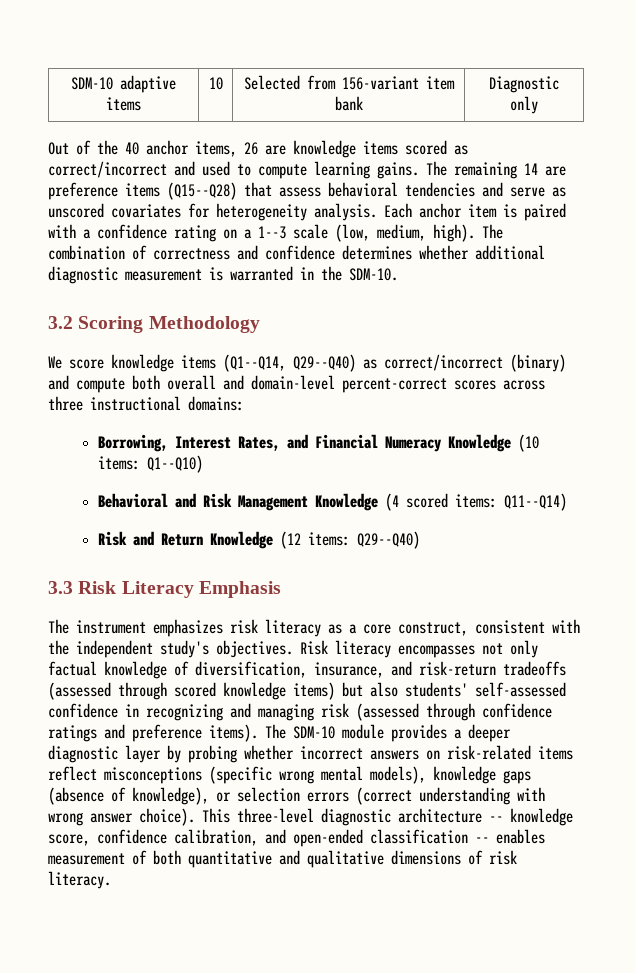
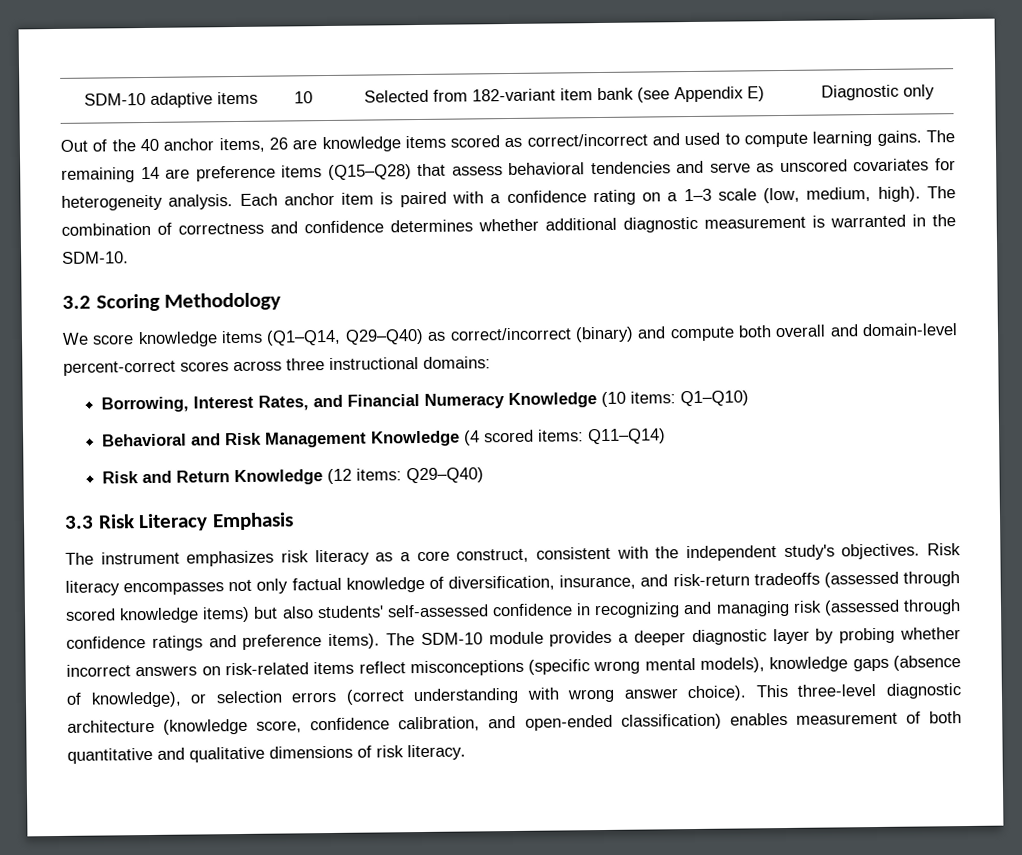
[341,76,419,90] 156-variant -> [472,88,556,102] 182-variant
(363, 103) none -> [637,86,765,103] (see Appendix E)
[167,182,237,200] (Q15--Q28) -> [327,164,412,181] (Q15–Q28)
[258,226,286,239] 1--3 -> [683,188,712,202] 1–3
[223,354,356,372] (Q1--Q14, Q29--Q40) -> [266,328,424,346] (Q1–Q14, Q29–Q40)
[146,455,203,473] Q1--Q10) -> [680,390,750,407] Q1–Q10)
[503,493,567,511] Q11--Q14) -> [588,428,667,445] Q11–Q14)
[356,531,420,549] Q29--Q40) -> [406,467,485,484] Q29–Q40)
[489,808,573,826] -- knowledge -> [163,718,249,735] (knowledge
[370,829,489,844] classification -- -> [620,713,722,730] classification)

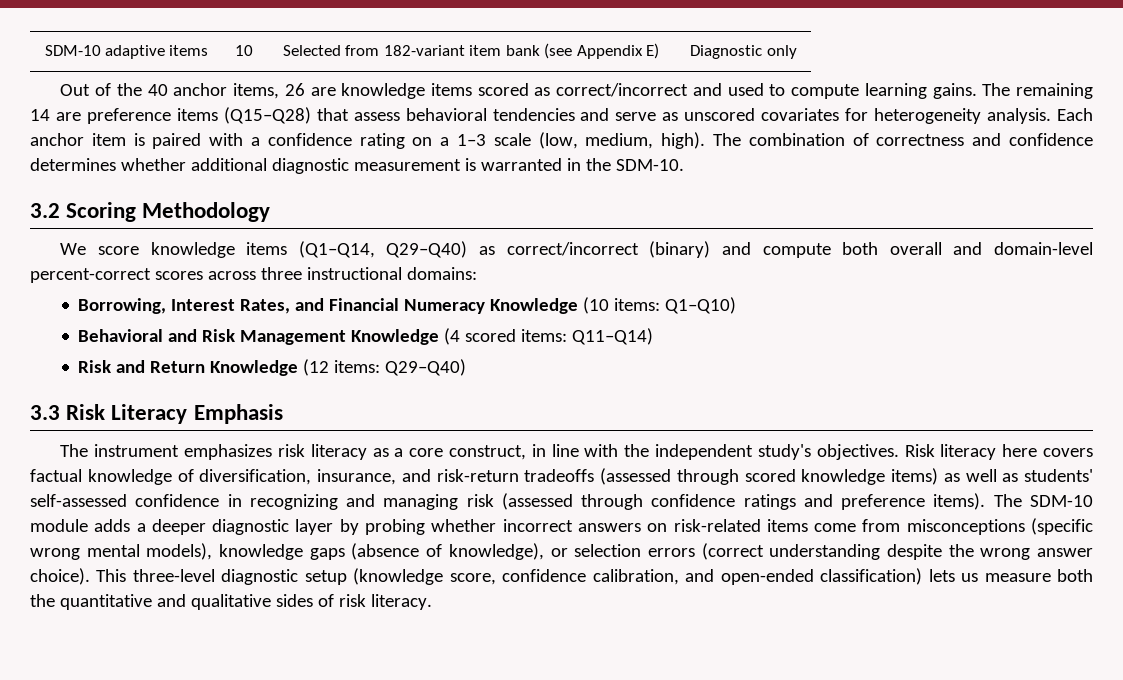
[536,546,611,560] consistent -> [531,444,579,457] in line
[123,578,289,596] encompasses not only -> [1002,444,1093,457] here covers
[253,606,314,619] but also -> [943,469,1019,482] as well as
[549,630,613,647] provides -> [94,519,131,532] adds
[358,661,406,674] reflect -> [814,519,901,532] come from
[526,687,559,700] with -> [886,544,974,560] despite the
[67,719,155,733] architecture -> [304,570,347,585] setup
[729,711,963,726] enables measurement of both -> [928,569,1094,582] [30,594,55,607] lets us measure both the
[269,745,353,759] dimensions -> [275,594,313,607] sides

